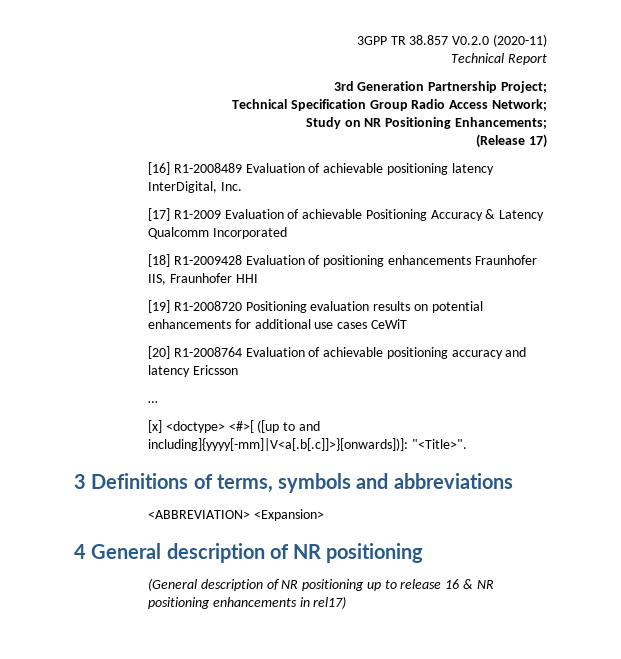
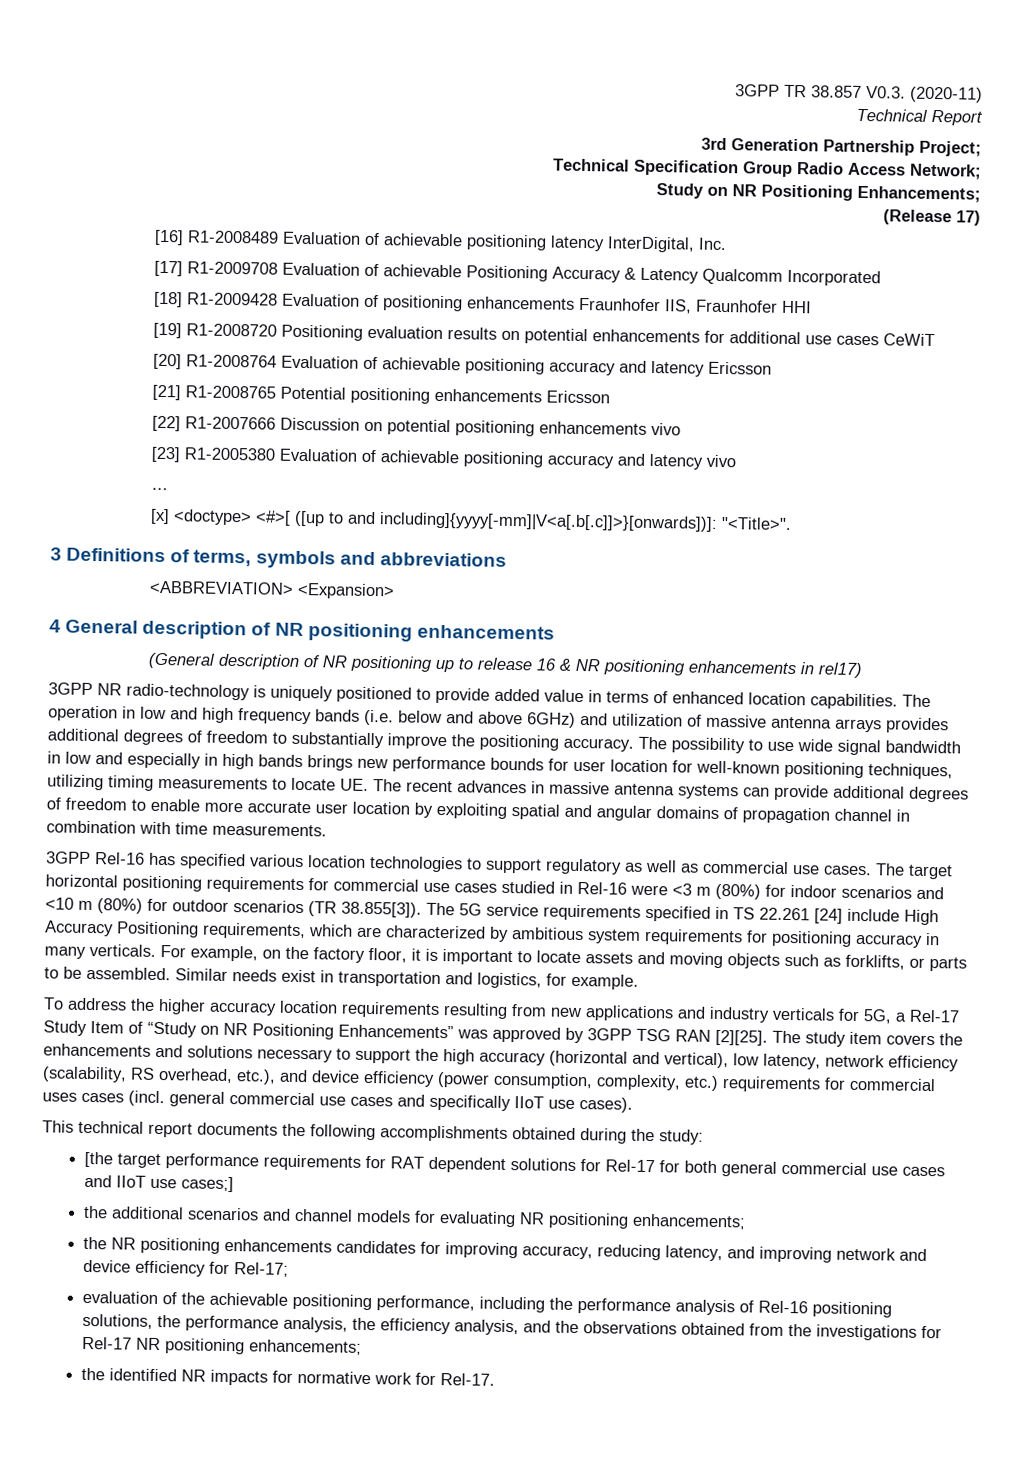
[452,36,490,45] V0.2.0 -> [866,86,906,99] V0.3.
[173,210,221,219] R1-2009 -> [187,261,279,275] R1-2009708
(238, 370) none -> [152,384,611,404] [152,415,682,437] [151,446,737,470] // [21] R1-2008765 Potential positioning enhancements Ericsson // [22] R1-2007666 Discussion on potential positioning enhancements vivo // [23] R1-2005380 Evaluation of achievable positioning accuracy and latency vivo
(424, 553) none -> [416,624,555,640] enhancements
(347, 602) none -> [48,682,931,710] [48,705,949,734] [47,728,961,756] [47,751,953,780] [47,774,969,803] [46,797,910,824] [46,820,327,837] [46,851,953,880] [45,874,944,900] [45,897,939,926] [45,920,940,948] [44,944,967,972] [44,966,639,990] [43,997,960,1024] [43,1020,963,1047] [43,1043,959,1072] [42,1066,936,1093] [42,1090,633,1113] [42,1120,704,1145] [84,1151,946,1177] [84,1174,235,1193] [83,1205,747,1230] [83,1236,928,1263] [83,1259,290,1277] [82,1290,893,1318] [82,1313,943,1341] [82,1336,363,1355] [81,1367,496,1386] // 3GPP NR radio-technology is uniquely positioned to provide added value in terms of enhanced location capabilities. The operation in low and high frequency bands (i.e. below and above 6GHz) and utilization of massive antenna arrays provides additional degrees of freedom to substantially improve the positioning accuracy. The possibility to use wide signal bandwidth in low and especially in high bands brings new performance bounds for user location for well-known positioning techniques, utilizing timing measurements to locate UE. The recent advances in massive antenna systems can provide additional degrees of freedom to enable more accurate user location by exploiting spatial and angular domains of propagation channel in combination with time measurements. // 3GPP Rel-16 has specified various location technologies to support regulatory as well as commercial use cases. The target horizontal positioning requirements for commercial use cases studied in Rel-16 were <3 m (80%) for indoor scenarios and <10 m (80%) for outdoor scenarios (TR 38.855[3]). The 5G service requirements specified in TS 22.261 [24] include High Accuracy Positioning requirements, which are characterized by ambitious system requirements for positioning accuracy in many verticals. For example, on the factory floor, it is important to locate assets and moving objects such as forklifts, or parts to be assembled. Similar needs exist in transportation and logistics, for example. // To address the higher accuracy location requirements resulting from new applications and industry verticals for 5G, a Rel-17 Study Item of “Study on NR Positioning Enhancements” was approved by 3GPP TSG RAN [2][25]. The study item covers the enhancements and solutions necessary to support the high accuracy (horizontal and vertical), low latency, network efficiency (scalability, RS overhead, etc.), and device efficiency (power consumption, complexity, etc.) requirements for commercial uses cases (incl. general commercial use cases and specifically IIoT use cases). // This technical report documents the following accomplishments obtained during the study: // [the target performance requirements for RAT dependent solutions for Rel-17 for both general commercial use cases and IIoT use cases;] // the additional scenarios and channel models for evaluating NR positioning enhancements; // the NR positioning enhancements candidates for improving accuracy, reducing latency, and improving network and device efficiency for Rel-17; // evaluation of the achievable positioning performance, including the performance analysis of Rel-16 positioning solutions, the performance analysis, the efficiency analysis, and the observations obtained from the investigations for Rel-17 NR positioning enhancements; // the identified NR impacts for normative work for Rel-17.

